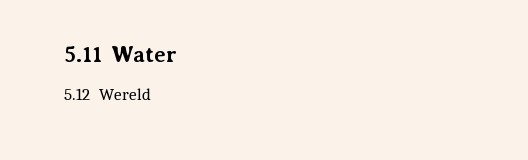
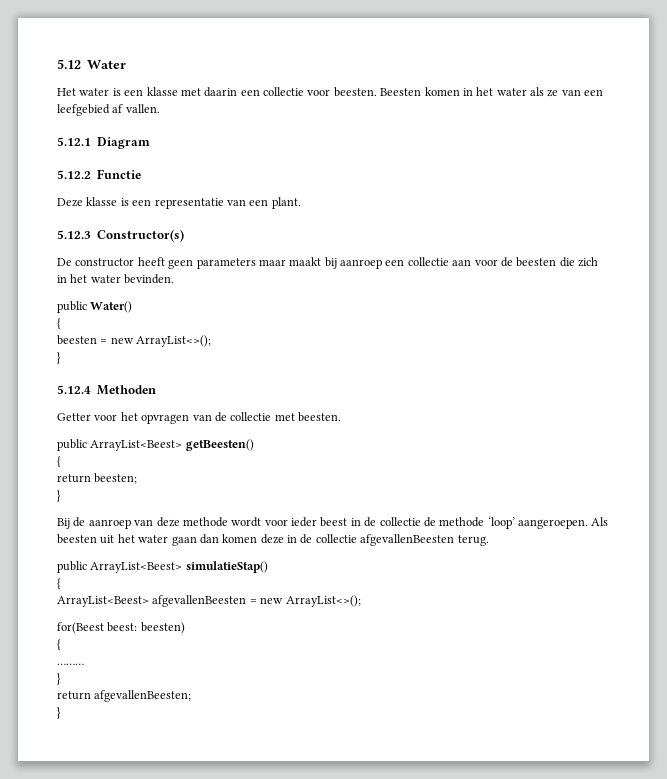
[64,46,102,62] 5.11 -> [57,59,81,69] 5.12
[64,88,151,100] 5.12 Wereld -> [57,87,604,97] [57,104,160,116] [57,137,151,149] [57,169,142,179] [57,197,301,209] [57,229,185,242] [57,257,598,269] [57,274,175,284] [57,301,133,313] [57,318,61,330] [57,335,212,347] [57,352,61,364] [57,385,157,395] [57,412,341,424] [57,439,254,451] [57,456,61,468] [57,473,138,484] [57,490,61,502] [57,516,609,529] [57,534,489,546] [57,561,268,573] [57,578,61,590] [57,595,361,607] [57,622,185,634] [57,639,61,651] [57,663,84,665] [57,673,61,685] [57,690,192,702] [57,707,61,719] Het water is een klasse met daarin een collectie voor beesten. Beesten komen in het water als ze van een leefgebied af vallen. // 5.12.1 Diagram // 5.12.2 Functie // Deze klasse is een representatie van een plant. // 5.12.3 Constructor(s) // De constructor heeft geen parameters maar maakt bij aanroep een collectie aan voor de beesten die zich in het water bevinden. // public Water() // { // beesten = new ArrayList<>(); // } // 5.12.4 Methoden // Getter voor het opvragen van de collectie met beesten. // public ArrayList<Beest> getBeesten() // { // return beesten; // } // Bij de aanroep van deze methode wordt voor ieder beest in de collectie de methode ‘loop’ aangeroepen. Als beesten uit het water gaan dan komen deze in de collectie afgevallenBeesten terug. // public ArrayList<Beest> simulatieStap() // { // ArrayList<Beest> afgevallenBeesten = new ArrayList<>(); // for(Beest beest: beesten) // { // ……… // } // return afgevallenBeesten; // }

